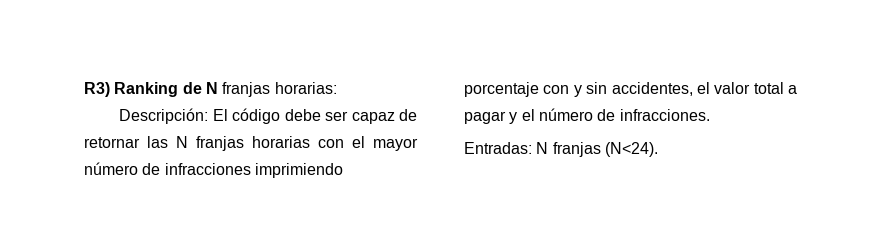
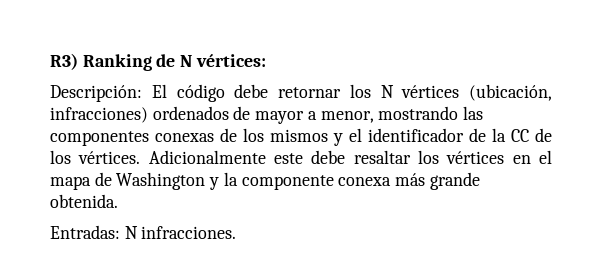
[222,82,337,97] franjas horarias: -> [195,54,266,67] vértices:
[325,109,417,124] [84,136,418,151] [84,162,343,178] [464,82,797,97] [464,108,710,124] ser capaz de retornar las N franjas horarias con el mayor número de infracciones imprimiendo porcentaje con y sin accidentes, el valor total a pagar y el número de infracciones. -> [278,84,552,101] [50,106,484,124] [50,128,552,146] [50,150,552,164] [50,172,480,190] [50,194,118,208] retornar los N vértices (ubicación, infracciones) ordenados de mayor a menor, mostrando las componentes conexas de los mismos y el identificador de la CC de los vértices. Adicionalmente este debe resaltar los vértices en el mapa de Washington y la componente conexa más grande obtenida.
[552,142,658,157] franjas (N<24). -> [141,226,237,239] infracciones.

